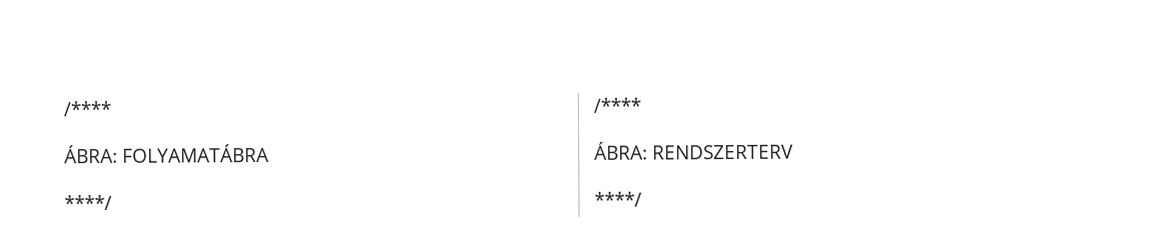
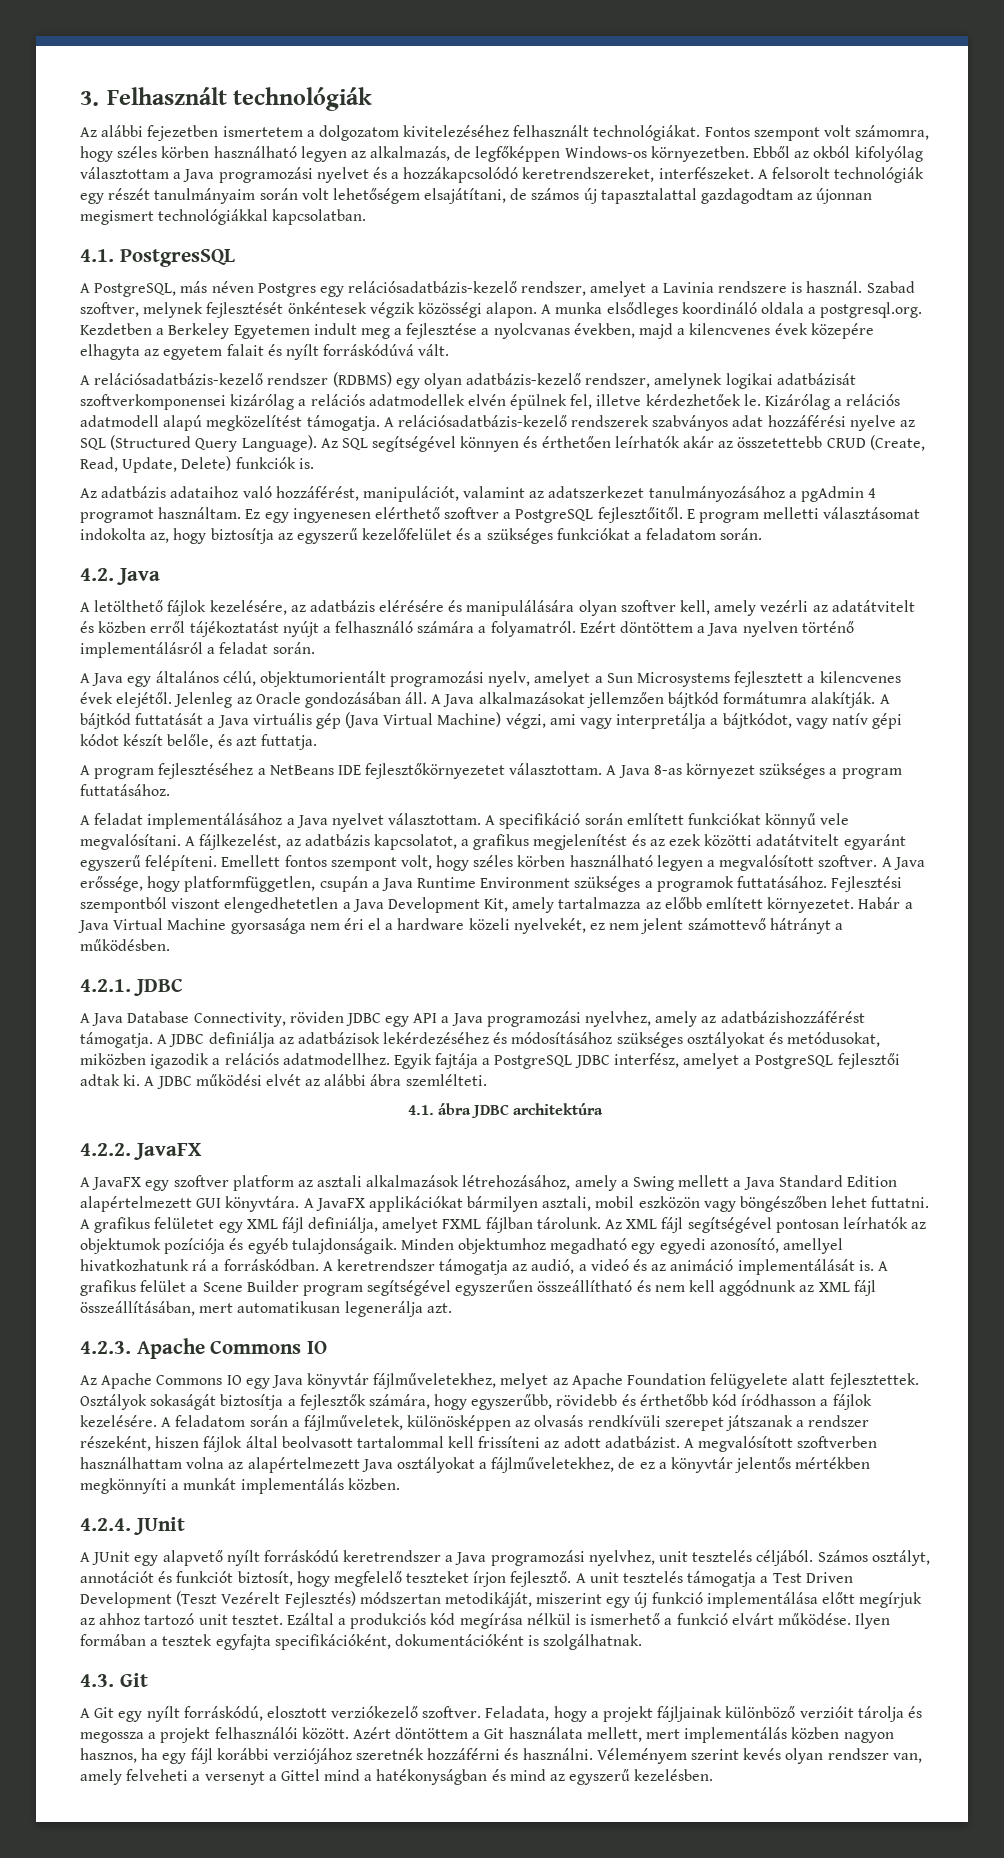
[63,100,111,117] [64,143,270,164] [64,194,112,211] [593,97,641,113] [594,141,794,160] [594,191,642,207] /**** // ÁBRA: FOLYAMATÁBRA // ****/ // /**** // ÁBRA: RENDSZERTERV // ****/ -> [80,87,373,111] [80,125,930,141] [80,146,923,162] [80,167,925,183] [80,188,873,204] [80,209,367,225] [80,249,235,267] [80,281,915,297] [80,302,923,318] [80,323,874,339] [80,344,450,360] [80,372,856,389] [80,394,901,410] [80,415,916,431] [80,435,925,452] [80,456,314,473] [80,486,877,502] [80,507,921,523] [80,528,763,544] [80,568,160,585] [80,600,915,616] [80,621,854,637] [80,642,315,658] [80,671,901,687] [80,692,890,708] [80,712,903,729] [80,734,317,750] [80,763,902,779] [80,784,170,796] [80,813,850,829] [80,834,906,850] [80,855,925,871] [80,876,903,892] [80,897,913,913] [78,918,843,934] [80,939,170,951] [80,979,183,996] [80,1011,865,1027] [80,1032,881,1048] [80,1053,900,1069] [80,1074,487,1089] [407,1103,604,1118] [80,1143,202,1160] [80,1175,897,1191] [80,1196,930,1212] [80,1217,927,1233] [80,1238,844,1254] [80,1259,888,1275] [80,1280,876,1296] [80,1301,452,1317] [80,1338,328,1359] [80,1373,919,1389] [80,1394,872,1410] [80,1415,870,1431] [80,1436,878,1452] [80,1457,871,1473] [80,1478,400,1494] [80,1517,185,1535] [80,1550,930,1566] [80,1571,853,1587] [80,1591,923,1608] [80,1613,891,1629] [80,1634,643,1650] [80,1673,148,1687] [80,1706,922,1722] [80,1727,894,1743] [80,1748,922,1764] [80,1769,714,1785] 3. Felhasznált technológiák // Az alábbi fejezetben ismertetem a dolgozatom kivitelezéséhez felhasznált technológiákat. Fontos szempont volt számomra, hogy széles körben használható legyen az alkalmazás, de legfőképpen Windows-os környezetben. Ebből az okból kifolyólag választottam a Java programozási nyelvet és a hozzákapcsolódó keretrendszereket, interfészeket. A felsorolt technológiák egy részét tanulmányaim során volt lehetőségem elsajátítani, de számos új tapasztalattal gazdagodtam az újonnan megismert technológiákkal kapcsolatban. // 4.1. PostgresSQL // A PostgreSQL, más néven Postgres egy relációsadatbázis-kezelő rendszer, amelyet a Lavinia rendszere is használ. Szabad szoftver, melynek fejlesztését önkéntesek végzik közösségi alapon. A munka elsődleges koordináló oldala a postgresql.org. Kezdetben a Berkeley Egyetemen indult meg a fejlesztése a nyolcvanas években, majd a kilencvenes évek közepére elhagyta az egyetem falait és nyílt forráskódúvá vált. // A relációsadatbázis-kezelő rendszer (RDBMS) egy olyan adatbázis-kezelő rendszer, amelynek logikai adatbázisát szoftverkomponensei kizárólag a relációs adatmodellek elvén épülnek fel, illetve kérdezhetőek le. Kizárólag a relációs adatmodell alapú megközelítést támogatja. A relációsadatbázis-kezelő rendszerek szabványos adat hozzáférési nyelve az SQL (Structured Query Language). Az SQL segítségével könnyen és érthetően leírhatók akár az összetettebb CRUD (Create, Read, Update, Delete) funkciók is. // Az adatbázis adataihoz való hozzáférést, manipulációt, valamint az adatszerkezet tanulmányozásához a pgAdmin 4 programot használtam. Ez egy ingyenesen elérthető szoftver a PostgreSQL fejlesztőitől. E program melletti választásomat indokolta az, hogy biztosítja az egyszerű kezelőfelület és a szükséges funkciókat a feladatom során. // 4.2. Java // A letölthető fájlok kezelésére, az adatbázis elérésére és manipulálására olyan szoftver kell, amely vezérli az adatátvitelt és közben erről tájékoztatást nyújt a felhasználó számára a folyamatról. Ezért döntöttem a Java nyelven történő implementálásról a feladat során. // A Java egy általános célú, objektumorientált programozási nyelv, amelyet a Sun Microsystems fejlesztett a kilencvenes évek elejétől. Jelenleg az Oracle gondozásában áll. A Java alkalmazásokat jellemzően bájtkód formátumra alakítják. A bájtkód futtatását a Java virtuális gép (Java Virtual Machine) végzi, ami vagy interpretálja a bájtkódot, vagy natív gépi kódot készít belőle, és azt futtatja. // A program fejlesztéséhez a NetBeans IDE fejlesztőkörnyezetet választottam. A Java 8-as környezet szükséges a program futtatásához. // A feladat implementálásához a Java nyelvet választottam. A specifikáció során említett funkciókat könnyű vele megvalósítani. A fájlkezelést, az adatbázis kapcsolatot, a grafikus megjelenítést és az ezek közötti adatátvitelt egyaránt egyszerű felépíteni. Emellett fontos szempont volt, hogy széles körben használható legyen a megvalósított szoftver. A Java erőssége, hogy platformfüggetlen, csupán a Java Runtime Environment szükséges a programok futtatásához. Fejlesztési szempontból viszont elengedhetetlen a Java Development Kit, amely tartalmazza az előbb említett környezetet. Habár a Java Virtual Machine gyorsasága nem éri el a hardware közeli nyelvekét, ez nem jelent számottevő hátrányt a működésben. // 4.2.1. JDBC // A Java Database Connectivity, röviden JDBC egy API a Java programozási nyelvhez, amely az adatbázishozzáférést támogatja. A JDBC definiálja az adatbázisok lekérdezéséhez és módosításához szükséges osztályokat és metódusokat, miközben igazodik a relációs adatmodellhez. Egyik fajtája a PostgreSQL JDBC interfész, amelyet a PostgreSQL fejlesztői adtak ki. A JDBC működési elvét az alábbi ábra szemlélteti. // 4.1. ábra JDBC architektúra // 4.2.2. JavaFX // A JavaFX egy szoftver platform az asztali alkalmazások létrehozásához, amely a Swing mellett a Java Standard Edition alapértelmezett GUI könyvtára. A JavaFX applikációkat bármilyen asztali, mobil eszközön vagy böngészőben lehet futtatni. A grafikus felületet egy XML fájl definiálja, amelyet FXML fájlban tárolunk. Az XML fájl segítségével pontosan leírhatók az objektumok pozíciója és egyéb tulajdonságaik. Minden objektumhoz megadható egy egyedi azonosító, amellyel hivatkozhatunk rá a forráskódban. A keretrendszer támogatja az audió, a videó és az animáció implementálását is. A grafikus felület a Scene Builder program segítségével egyszerűen összeállítható és nem kell aggódnunk az XML fájl összeállításában, mert automatikusan legenerálja azt. // 4.2.3. Apache Commons IO // Az Apache Commons IO egy Java könyvtár fájlműveletekhez, melyet az Apache Foundation felügyelete alatt fejlesztettek. Osztályok sokaságát biztosítja a fejlesztők számára, hogy egyszerűbb, rövidebb és érthetőbb kód íródhasson a fájlok kezelésére. A feladatom során a fájlműveletek, különösképpen az olvasás rendkívüli szerepet játszanak a rendszer részeként, hiszen fájlok által beolvasott tartalommal kell frissíteni az adott adatbázist. A megvalósított szoftverben használhattam volna az alapértelmezett Java osztályokat a fájlműveletekhez, de ez a könyvtár jelentős mértékben megkönnyíti a munkát implementálás közben. // 4.2.4. JUnit // A JUnit egy alapvető nyílt forráskódú keretrendszer a Java programozási nyelvhez, unit tesztelés céljából. Számos osztályt, annotációt és funkciót biztosít, hogy megfelelő teszteket írjon fejlesztő. A unit tesztelés támogatja a Test Driven Development (Teszt Vezérelt Fejlesztés) módszertan metodikáját, miszerint egy új funkció implementálása előtt megírjuk az ahhoz tartozó unit tesztet. Ezáltal a produkciós kód megírása nélkül is ismerhető a funkció elvárt működése. Ilyen formában a tesztek egyfajta specifikációként, dokumentációként is szolgálhatnak. // 4.3. Git // A Git egy nyílt forráskódú, elosztott verziókezelő szoftver. Feladata, hogy a projekt fájljainak különböző verzióit tárolja és megossza a projekt felhasználói között. Azért döntöttem a Git használata mellett, mert implementálás közben nagyon hasznos, ha egy fájl korábbi verziójához szeretnék hozzáférni és használni. Véleményem szerint kevés olyan rendszer van, amely felveheti a versenyt a Gittel mind a hatékonyságban és mind az egyszerű kezelésben.

